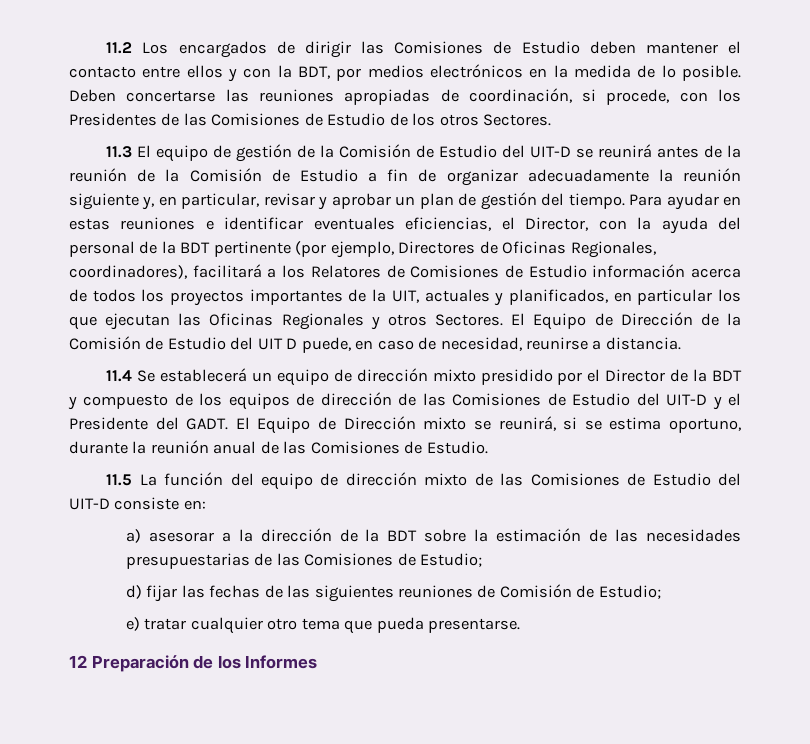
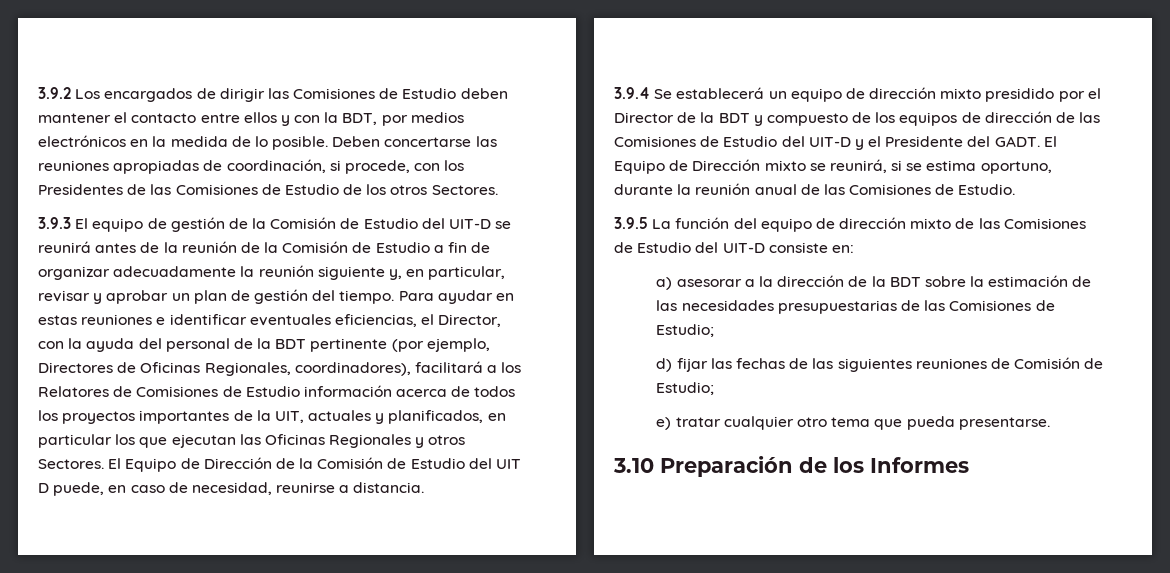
[106,42,133,54] 11.2 -> [38,87,71,99] 3.9.2
[106,146,133,158] 11.3 -> [38,217,71,229] 3.9.3
[106,370,133,382] 11.4 -> [614,87,650,99] 3.9.4
[106,474,133,486] 11.5 -> [614,217,648,229] 3.9.5
[69,655,87,668] 12 -> [613,458,654,473] 3.10

